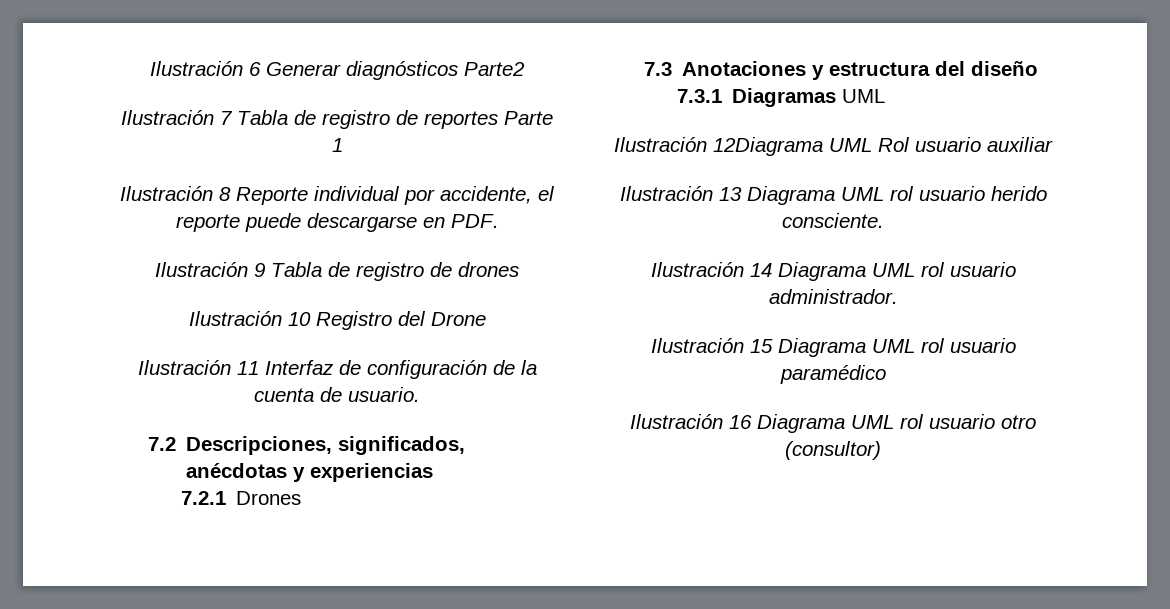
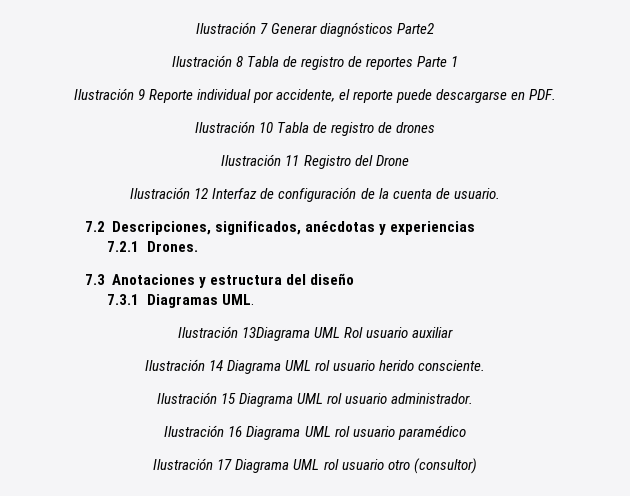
[150,61,261,76] Ilustración 6 -> [195,22,268,34] Ilustración 7
[220,111,233,125] 7 -> [235,56,243,67] 8
[219,187,231,201] 8 -> [137,89,145,100] 9
[254,263,265,277] 9 -> [258,122,273,133] 10
[287,312,311,326] 10 -> [285,155,300,166] 11
[236,361,259,375] 11 -> [194,188,209,199] 12
[236,491,302,505] Drones -> [146,241,198,252] Drones.
[842,89,886,103] [614,137,823,156] UML // Ilustración 12Diagrama -> [221,294,254,305] [177,326,310,341] UML. // Ilustración 13Diagrama
[718,187,742,201] 13 -> [208,360,223,371] 14
[749,263,772,277] 14 -> [220,393,236,404] 15
[749,339,773,353] 15 -> [228,426,243,437] 16
[729,415,752,429] 16 -> [217,459,233,470] 17

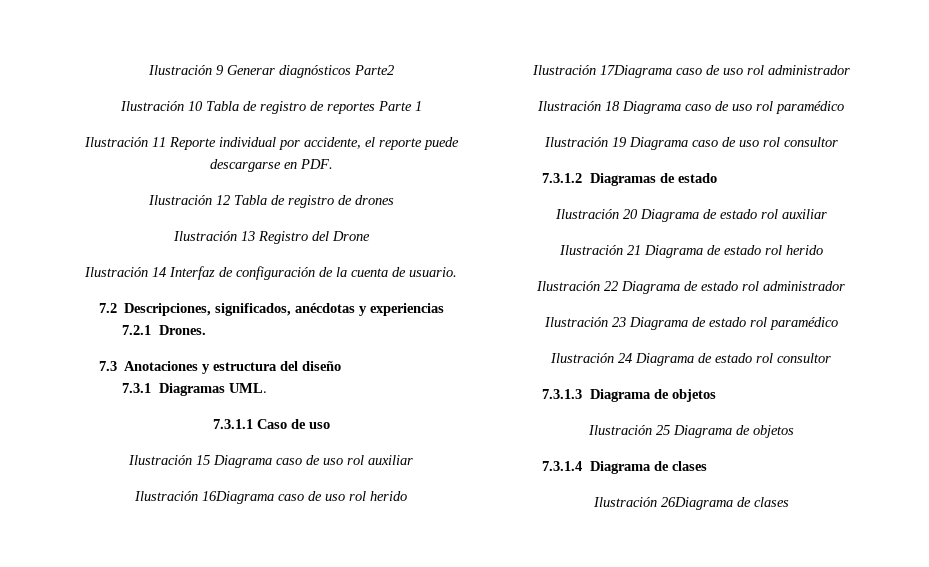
[195,22,268,34] Ilustración 7 -> [147,65,224,75] Ilustración 9
[235,56,243,67] 8 -> [187,101,203,111] 10
[137,89,145,100] 9 -> [151,137,166,147] 11
[258,122,273,133] 10 -> [215,195,230,205] 12
[285,155,300,166] 11 -> [240,231,255,241] 13
[194,188,209,199] 12 -> [152,267,166,277] 14
[177,326,454,341] [144,359,486,374] [156,392,474,407] [164,425,466,440] [153,458,477,474] Ilustración 13Diagrama UML Rol usuario auxiliar // Ilustración 14 Diagrama UML rol usuario herido consciente. // Ilustración 15 Diagrama UML rol usuario administrador. // Ilustración 16 Diagrama UML rol usuario paramédico // Ilustración 17 Diagrama UML rol usuario otro (consultor) -> [212,419,330,429] [128,455,413,468] [134,491,407,504] [531,65,850,78] [537,101,844,114] [543,137,838,150] [542,173,717,186] [554,209,827,222] [558,245,823,258] [536,281,845,294] [543,317,838,330] [550,353,831,366] [542,389,716,402] [587,425,794,438] [542,461,707,474] [592,497,789,510] 7.3.1.1 Caso de uso // Ilustración 15 Diagrama caso de uso rol auxiliar // Ilustración 16Diagrama caso de uso rol herido // Ilustración 17Diagrama caso de uso rol administrador // Ilustración 18 Diagrama caso de uso rol paramédico // Ilustración 19 Diagrama caso de uso rol consultor // 7.3.1.2 Diagramas de estado // Ilustración 20 Diagrama de estado rol auxiliar // Ilustración 21 Diagrama de estado rol herido // Ilustración 22 Diagrama de estado rol administrador // Ilustración 23 Diagrama de estado rol paramédico // Ilustración 24 Diagrama de estado rol consultor // 7.3.1.3 Diagrama de objetos // Ilustración 25 Diagrama de objetos // 7.3.1.4 Diagrama de clases // Ilustración 26Diagrama de clases

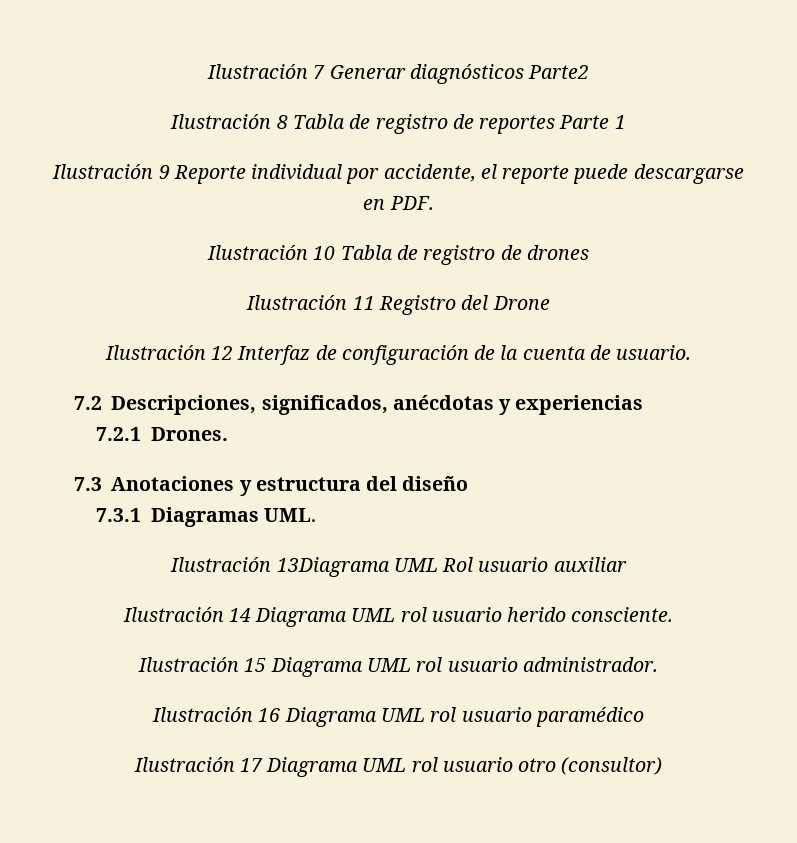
[147,65,224,75] Ilustración 9 -> [206,64,326,79] Ilustración 7
[187,101,203,111] 10 -> [276,115,288,129] 8
[151,137,166,147] 11 -> [158,165,170,179] 9
[215,195,230,205] 12 -> [313,246,336,260] 10
[240,231,255,241] 13 -> [352,296,375,310] 11
[152,267,166,277] 14 -> [211,346,234,360] 12
[212,419,330,429] [128,455,413,468] [134,491,407,504] [531,65,850,78] [537,101,844,114] [543,137,838,150] [542,173,717,186] [554,209,827,222] [558,245,823,258] [536,281,845,294] [543,317,838,330] [550,353,831,366] [542,389,716,402] [587,425,794,438] [542,461,707,474] [592,497,789,510] 7.3.1.1 Caso de uso // Ilustración 15 Diagrama caso de uso rol auxiliar // Ilustración 16Diagrama caso de uso rol herido // Ilustración 17Diagrama caso de uso rol administrador // Ilustración 18 Diagrama caso de uso rol paramédico // Ilustración 19 Diagrama caso de uso rol consultor // 7.3.1.2 Diagramas de estado // Ilustración 20 Diagrama de estado rol auxiliar // Ilustración 21 Diagrama de estado rol herido // Ilustración 22 Diagrama de estado rol administrador // Ilustración 23 Diagrama de estado rol paramédico // Ilustración 24 Diagrama de estado rol consultor // 7.3.1.3 Diagrama de objetos // Ilustración 25 Diagrama de objetos // 7.3.1.4 Diagrama de clases // Ilustración 26Diagrama de clases -> [170,557,627,577] [122,607,674,627] [138,657,658,677] [152,707,644,727] [133,757,663,777] Ilustración 13Diagrama UML Rol usuario auxiliar // Ilustración 14 Diagrama UML rol usuario herido consciente. // Ilustración 15 Diagrama UML rol usuario administrador. // Ilustración 16 Diagrama UML rol usuario paramédico // Ilustración 17 Diagrama UML rol usuario otro (consultor)

